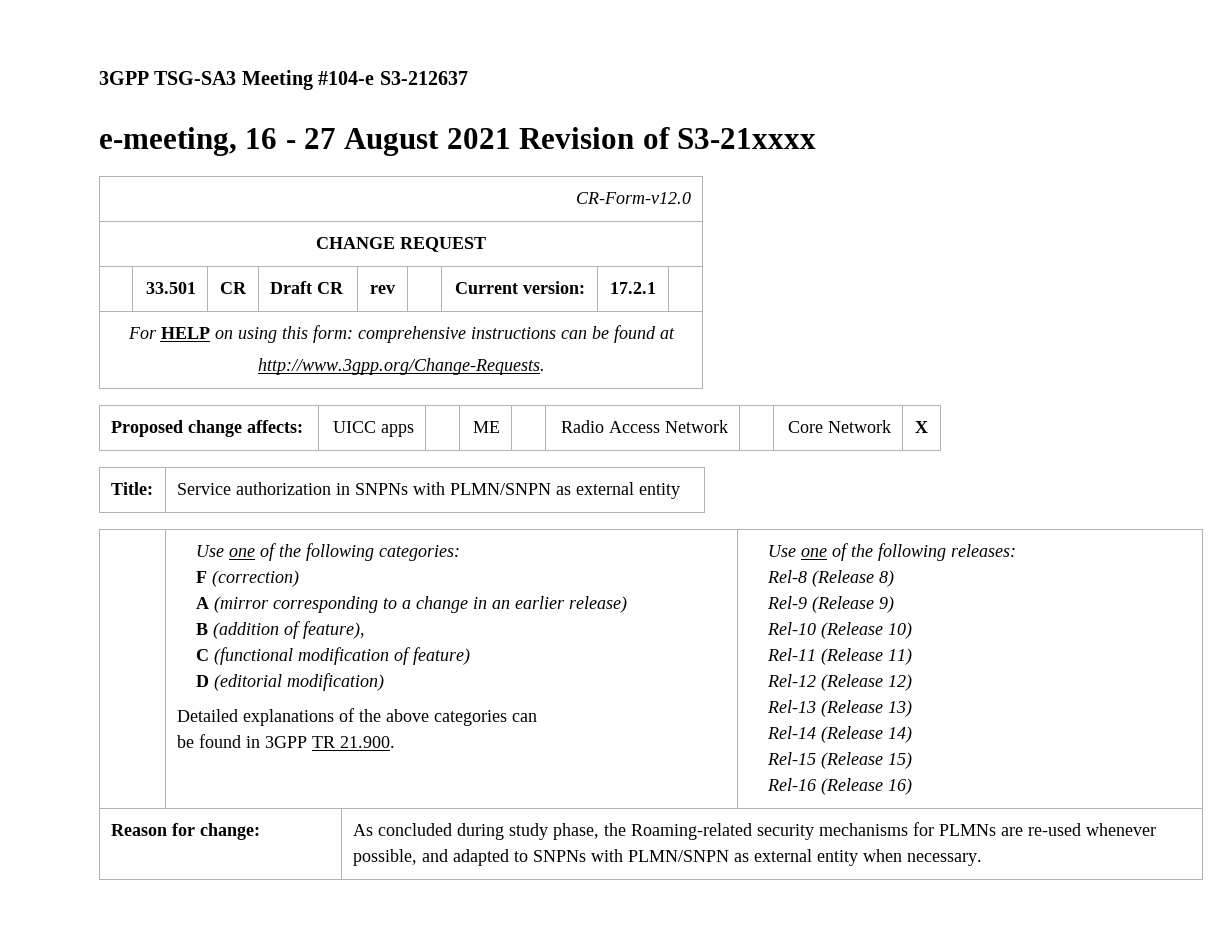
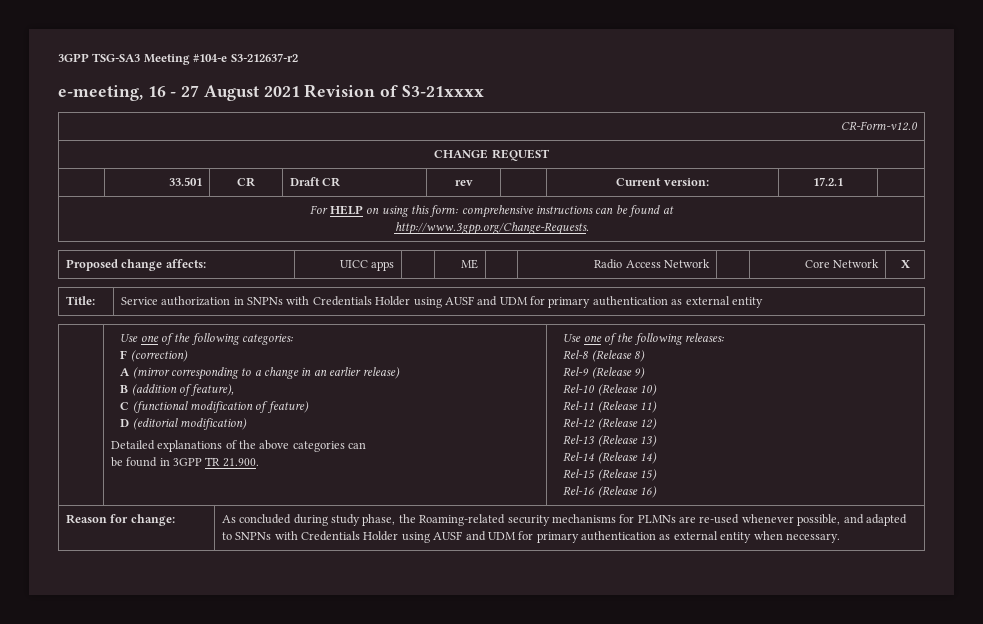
[379,71,468,85] S3-212637 -> [230,53,298,62] S3-212637-r2
[449,483,551,495] PLMN/SNPN -> [312,296,668,308] Credentials Holder using AUSF and UDM for primary authentication
[627,850,729,862] PLMN/SNPN -> [301,531,657,543] Credentials Holder using AUSF and UDM for primary authentication

